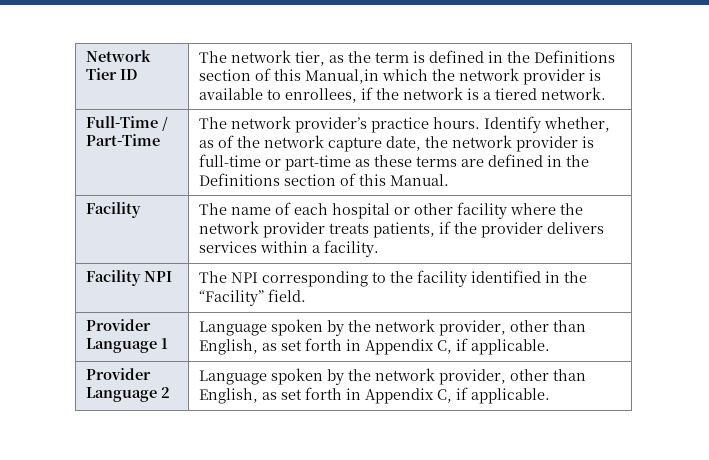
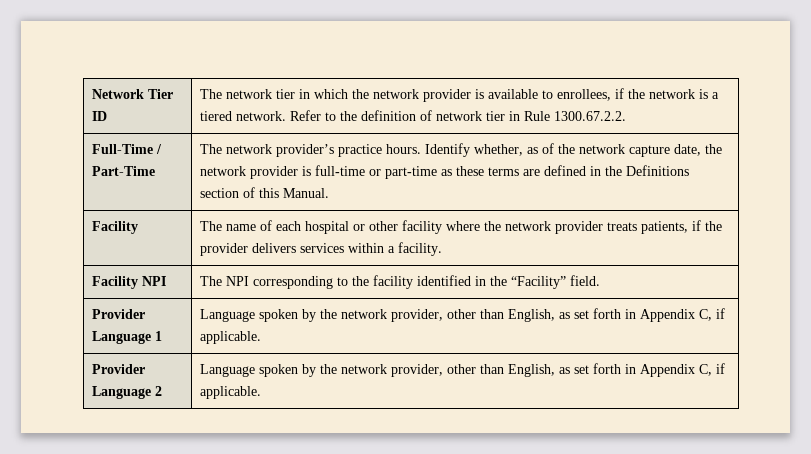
[295,50,616,66] [199,68,380,84] tier, as the term is defined in the Definitions section of this Manual,in -> [275,89,310,99] tier in
(607, 93) none -> [289,110,626,121] Refer to the definition of network tier in Rule 1300.67.2.2.

